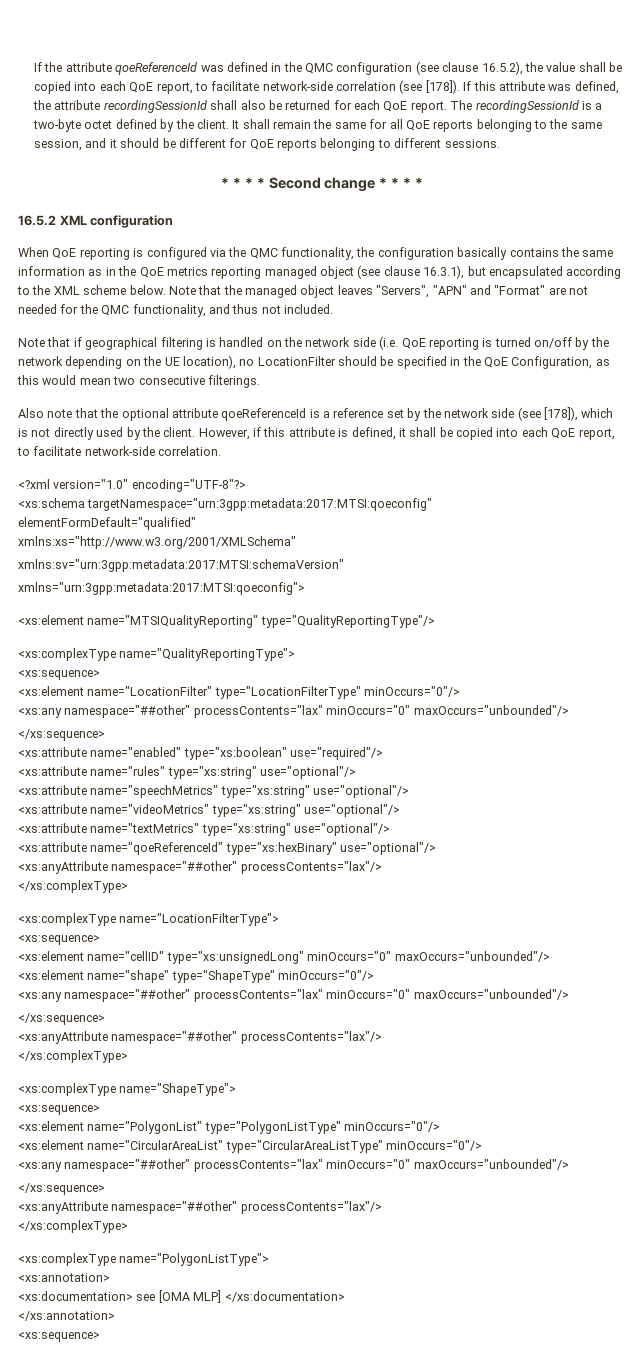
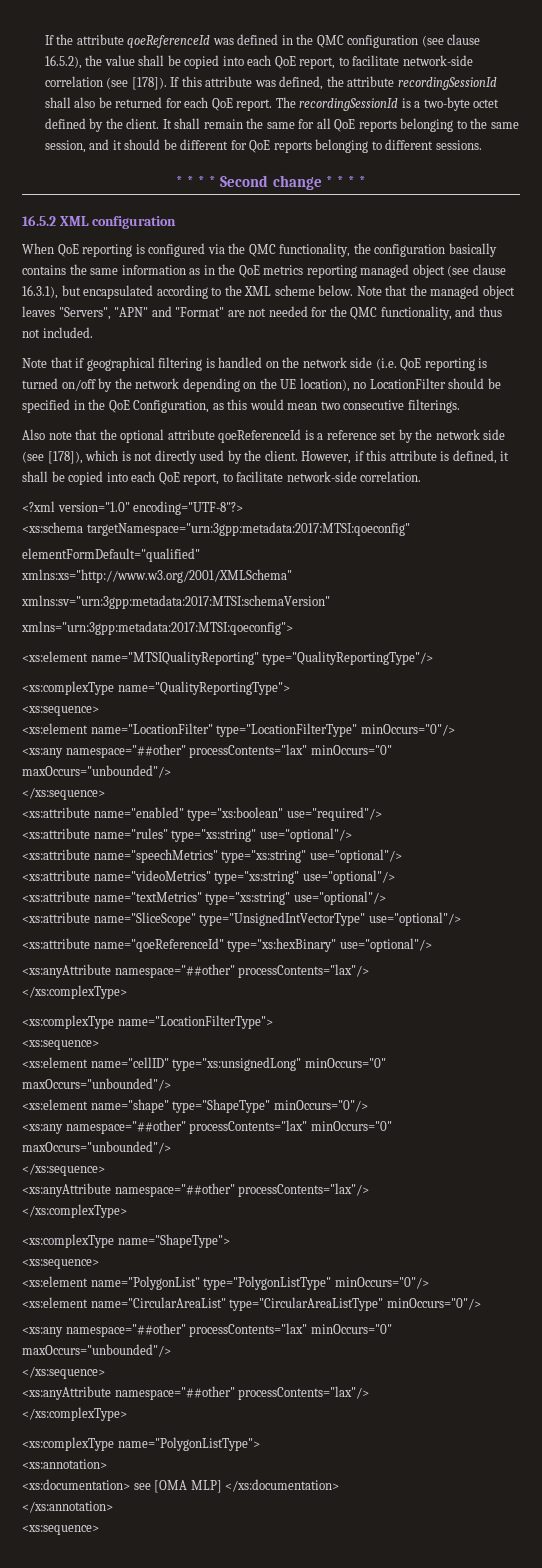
(391, 829) none -> [22,912,461,926] // <xs:attribute name="SliceScope" type="UnsignedIntVectorType" use="optional"/>

